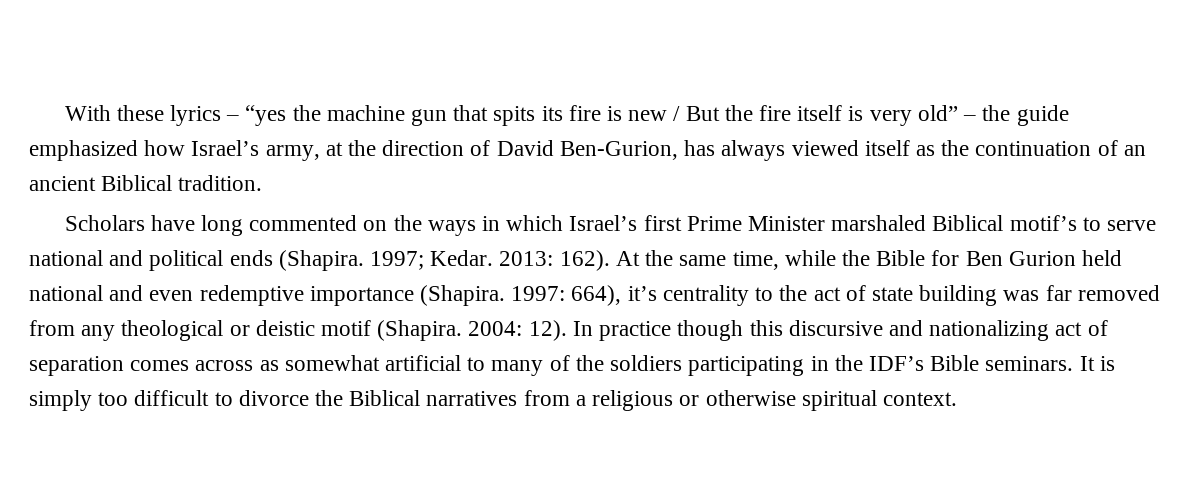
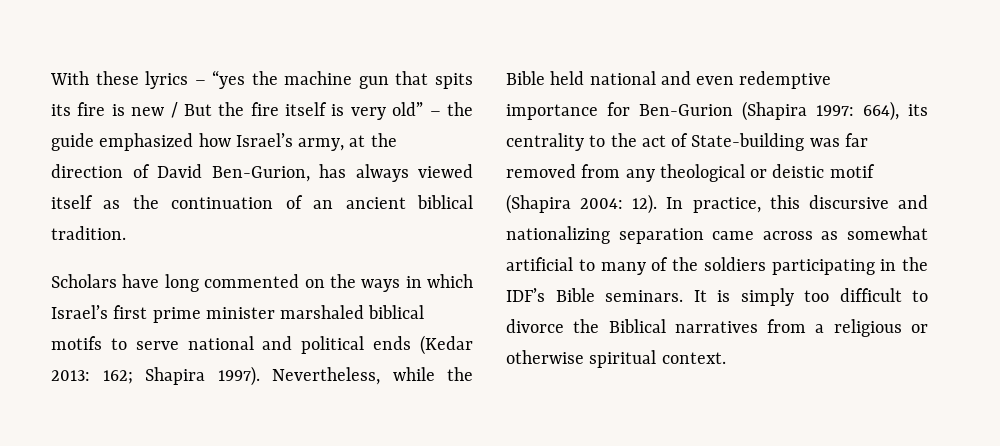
[101,175,173,191] Biblical -> [417,195,473,209] biblical
[686,215,1077,231] Prime Minister marshaled Biblical motif’s -> [152,305,425,323] [51,336,102,350] prime minister marshaled biblical motifs
[278,250,1076,271] (Shapira. 1997; Kedar. 2013: 162). At the same time, while the Bible for Ben Gurion -> [420,335,473,355] [51,366,473,386] [506,71,545,85] (Kedar 2013: 162; Shapira 1997). Nevertheless, while the Bible
[420,285,506,306] (Shapira. -> [607,101,807,121] for Ben-Gurion (Shapira
[627,286,657,301] it’s -> [908,104,928,116] its
[871,285,998,306] state building -> [691,133,805,151] State-building
[377,320,463,341] (Shapira. -> [506,194,571,214] (Shapira
[599,320,744,341] practice though -> [692,197,761,213] practice,
[1055,320,1108,336] [29,356,190,376] act of separation comes -> [618,228,755,244] separation came

